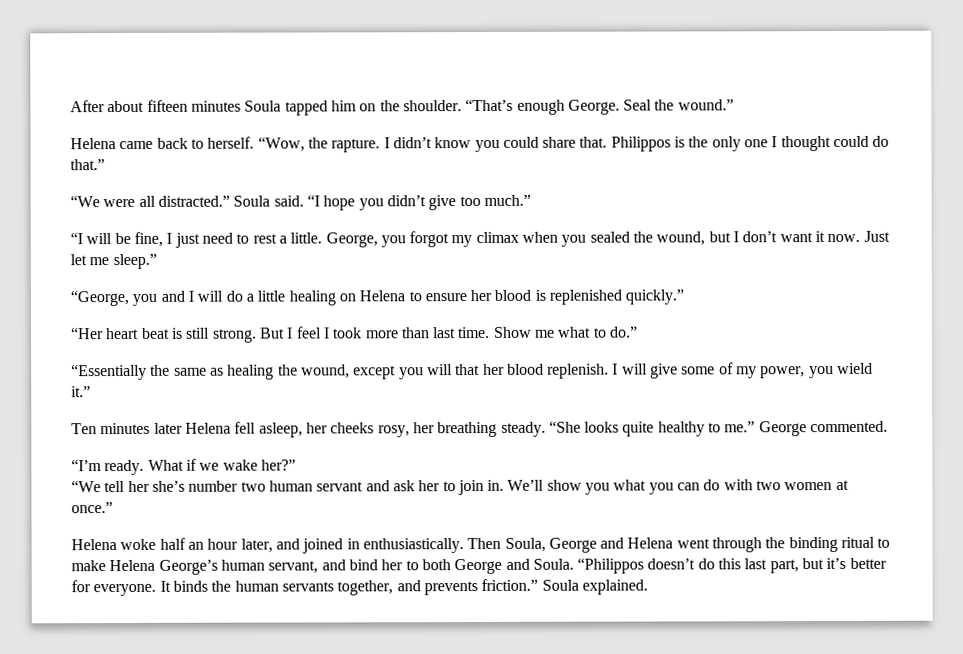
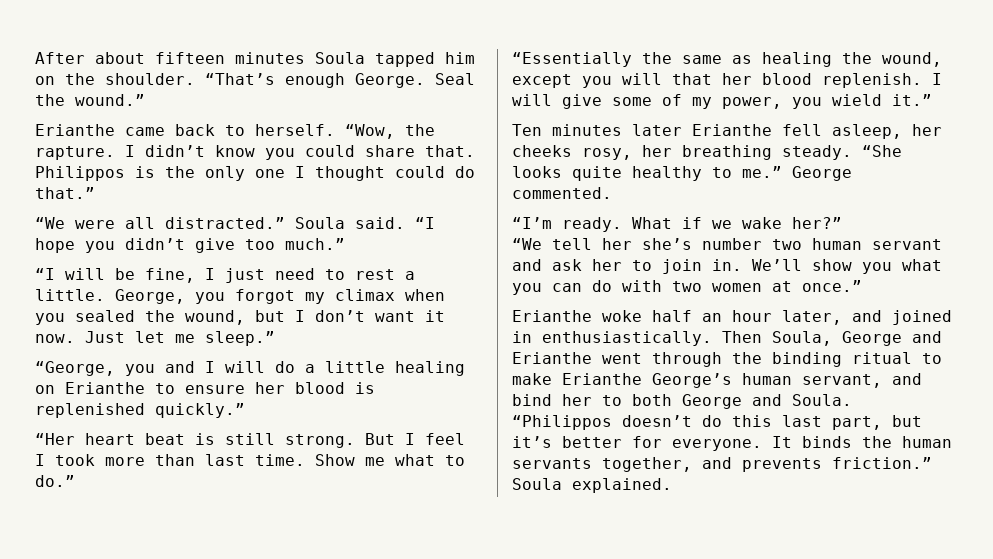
[70,138,116,150] Helena -> [35,124,115,136] Erianthe
[359,290,406,302] Helena -> [65,382,145,394] Erianthe
[184,422,231,434] Helena -> [692,124,772,136] Erianthe
[71,539,117,551] Helena -> [512,310,592,322] Erianthe
[627,537,674,549] Helena -> [512,352,592,364] Erianthe
[109,559,156,572] Helena -> [562,373,642,385] Erianthe

